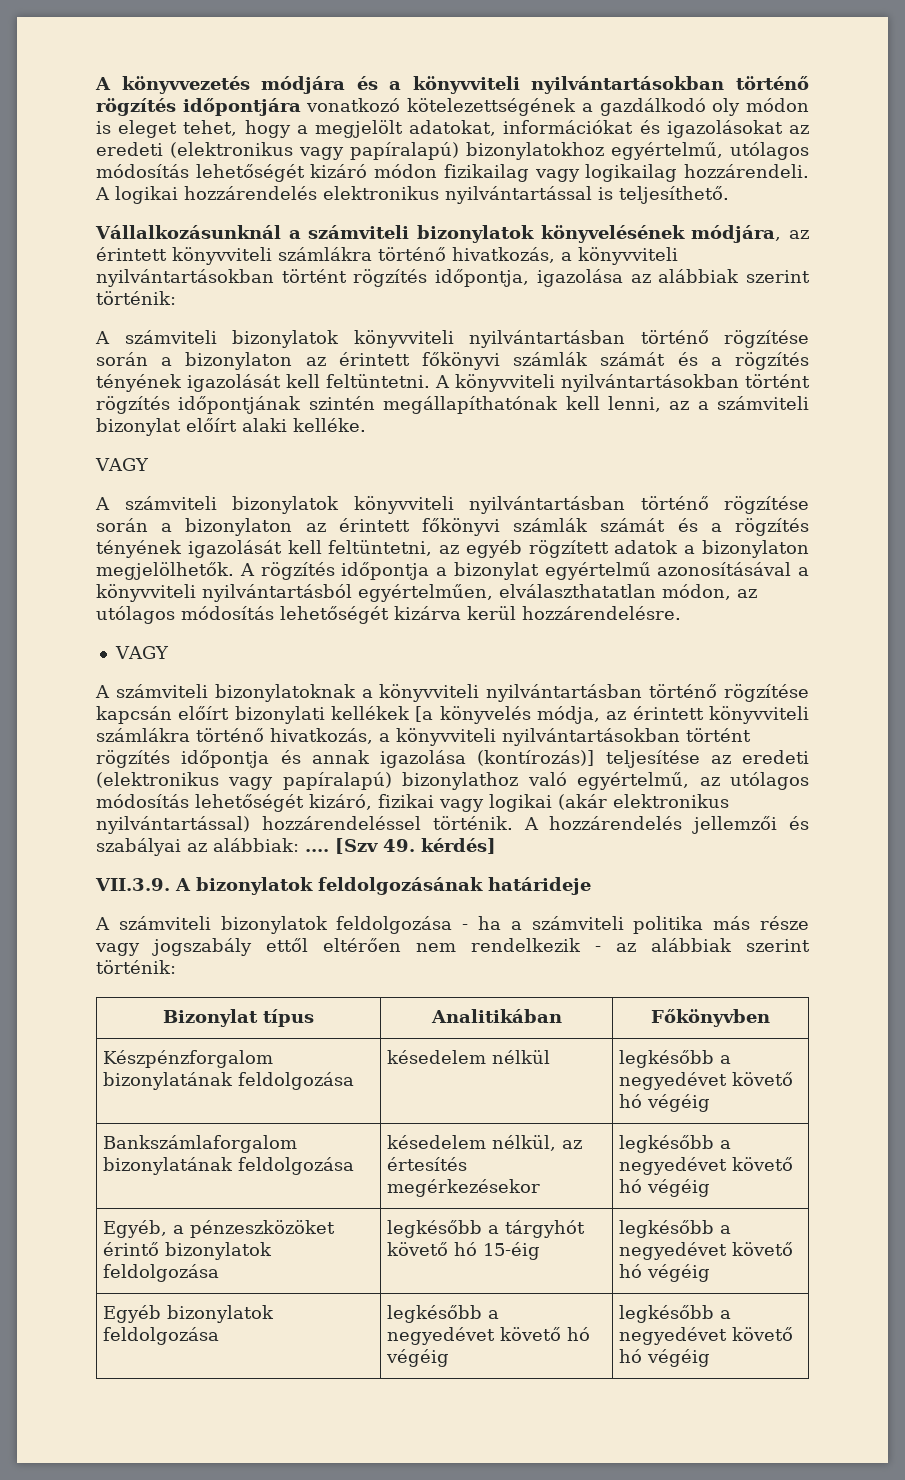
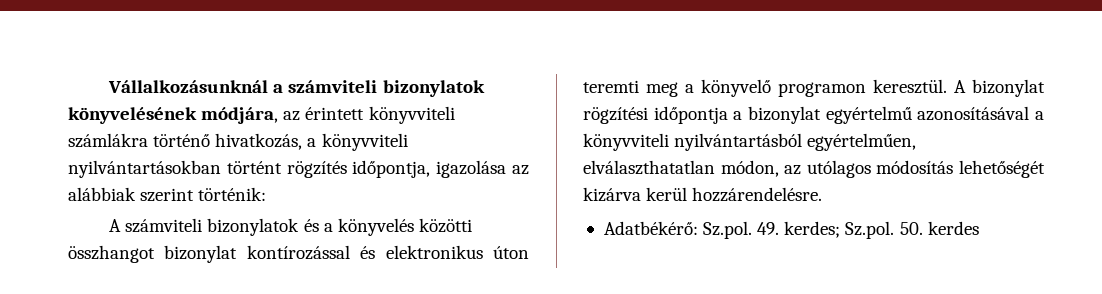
[95,76,809,94] [96,98,809,116] [96,120,810,138] [96,142,809,160] [96,164,809,182] [95,186,729,204] A könyvvezetés módjára és a könyvviteli nyilvántartásokban történő rögzítés időpontjára vonatkozó kötelezettségének a gazdálkodó oly módon is eleget tehet, hogy a megjelölt adatokat, információkat és igazolásokat az eredeti (elektronikus vagy papíralapú) bizonylatokhoz egyértelmű, utólagos módosítás lehetőségét kizáró módon fizikailag vagy logikailag hozzárendeli. A logikai hozzárendelés elektronikus nyilvántartással is teljesíthető. // -> (108, 86) none
[353,330,809,348] [96,352,809,370] [96,374,810,392] [96,396,809,414] [96,418,366,436] [95,458,149,471] [95,496,809,514] [96,518,809,536] [96,540,810,558] [96,562,335,580] könyvviteli nyilvántartásban történő rögzítése során a bizonylaton az érintett főkönyvi számlák számát és a rögzítés tényének igazolását kell feltüntetni. A könyvviteli nyilvántartásokban történt rögzítés időpontjának szintén megállapíthatónak kell lenni, az a számviteli bizonylat előírt alaki kelléke. // VAGY // A számviteli bizonylatok könyvviteli nyilvántartásban történő rögzítése során a bizonylaton az érintett főkönyvi számlák számát és a rögzítés tényének igazolását kell feltüntetni, az egyéb rögzített adatok a bizonylaton megjelölhetők. A rögzítés -> [303,218,473,236] [68,245,529,263] [583,79,1045,97] [583,107,648,124] és a könyvelés közötti összhangot bizonylat kontírozással és elektronikus úton teremti meg a könyvelő programon keresztül. A bizonylat rögzítési
[114,646,169,659] [95,684,809,702] [96,706,809,724] [96,728,751,746] [96,750,809,768] [96,772,809,790] [96,794,729,812] [96,816,809,834] [96,838,496,856] [95,877,591,895] [95,916,809,934] [95,938,810,956] [96,960,176,974] [163,1009,314,1027] [430,1009,562,1023] [651,1009,771,1027] [103,1050,274,1068] [103,1072,355,1090] [387,1050,551,1064] [619,1050,732,1068] [619,1072,794,1090] [619,1094,711,1112] [103,1135,298,1153] [103,1157,355,1175] [387,1135,583,1151] [387,1157,468,1171] [387,1179,541,1197] [619,1135,732,1153] [619,1157,794,1175] [619,1179,711,1197] [103,1220,336,1238] [103,1242,273,1260] [103,1264,220,1282] [387,1220,586,1238] [387,1242,541,1260] [619,1220,732,1238] [619,1242,794,1260] [619,1264,711,1282] [103,1305,275,1323] [103,1327,220,1345] [387,1305,500,1323] [387,1327,591,1345] [386,1349,450,1367] [619,1305,732,1323] [619,1327,794,1345] [619,1349,711,1367] VAGY // A számviteli bizonylatoknak a könyvviteli nyilvántartásban történő rögzítése kapcsán előírt bizonylati kellékek [a könyvelés módja, az érintett könyvviteli számlákra történő hivatkozás, a könyvviteli nyilvántartásokban történt rögzítés időpontja és annak igazolása (kontírozás)] teljesítése az eredeti (elektronikus vagy papíralapú) bizonylathoz való egyértelmű, az utólagos módosítás lehetőségét kizáró, fizikai vagy logikai (akár elektronikus nyilvántartással) hozzárendeléssel történik. A hozzárendelés jellemzői és szabályai az alábbiak: .... [Szv 49. kérdés] // VII.3.9. A bizonylatok feldolgozásának határideje // A számviteli bizonylatok feldolgozása - ha a számviteli politika más része vagy jogszabály ettől eltérően nem rendelkezik - az alábbiak szerint történik: // Bizonylat típus | Analitikában | Főkönyvben // Készpénzforgalom bizonylatának feldolgozása | késedelem nélkül | legkésőbb a negyedévet követő hó végéig // Bankszámlaforgalom bizonylatának feldolgozása | késedelem nélkül, az értesítés megérkezésekor | legkésőbb a negyedévet követő hó végéig // Egyéb, a pénzeszközöket érintő bizonylatok feldolgozása | legkésőbb a tárgyhót követő hó 15-éig | legkésőbb a negyedévet követő hó végéig // Egyéb bizonylatok feldolgozása | legkésőbb a negyedévet követő hó végéig | legkésőbb a negyedévet követő hó végéig -> [603,221,979,239] Adatbékérő: Sz.pol. 49. kerdes; Sz.pol. 50. kerdes

